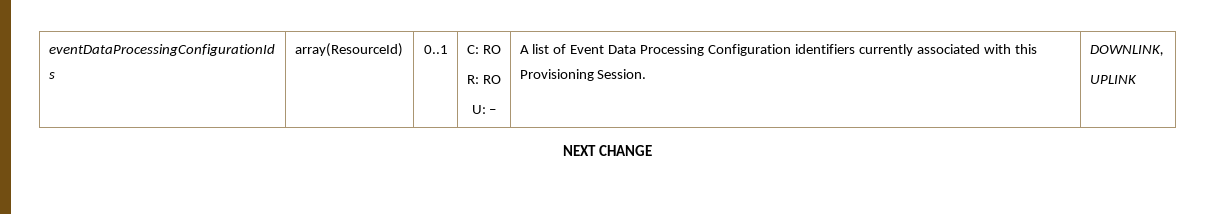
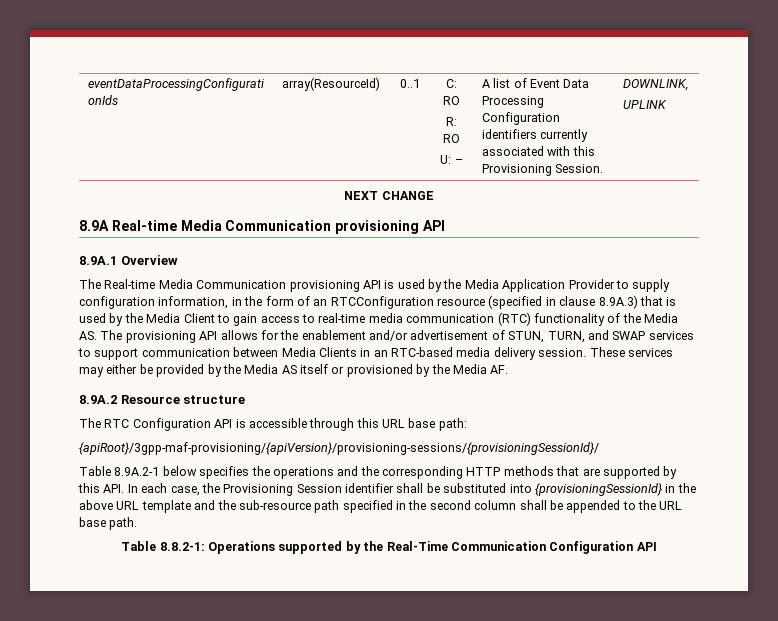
(652, 150) none -> [79,220,445,234] [79,255,178,265] [79,279,671,292] [79,295,677,309] [79,312,678,326] [79,330,694,343] [78,347,673,360] [79,364,509,377] [79,395,246,404] [79,418,467,431] [79,442,599,455] [79,466,678,479] [78,483,696,496] [79,500,683,513] [79,517,138,530] [121,541,657,554] // 8.9A Real-time Media Communication provisioning API // 8.9A.1 Overview // The Real-time Media Communication provisioning API is used by the Media Application Provider to supply configuration information, in the form of an RTCConfiguration resource (specified in clause 8.9A.3) that is used by the Media Client to gain access to real-time media communication (RTC) functionality of the Media AS. The provisioning API allows for the enablement and/or advertisement of STUN, TURN, and SWAP services to support communication between Media Clients in an RTC-based media delivery session. These services may either be provided by the Media AS itself or provisioned by the Media AF. // 8.9A.2 Resource structure // The RTC Configuration API is accessible through this URL base path: // {apiRoot}/3gpp-maf-provisioning/{apiVersion}/provisioning-sessions/{provisioningSessionId}/ // Table 8.9A.2-1 below specifies the operations and the corresponding HTTP methods that are supported by this API. In each case, the Provisioning Session identifier shall be substituted into {provisioningSessionId} in the above URL template and the sub-resource path specified in the second column shall be appended to the URL base path. // Table 8.8.2-1: Operations supported by the Real-Time Communication Configuration API

